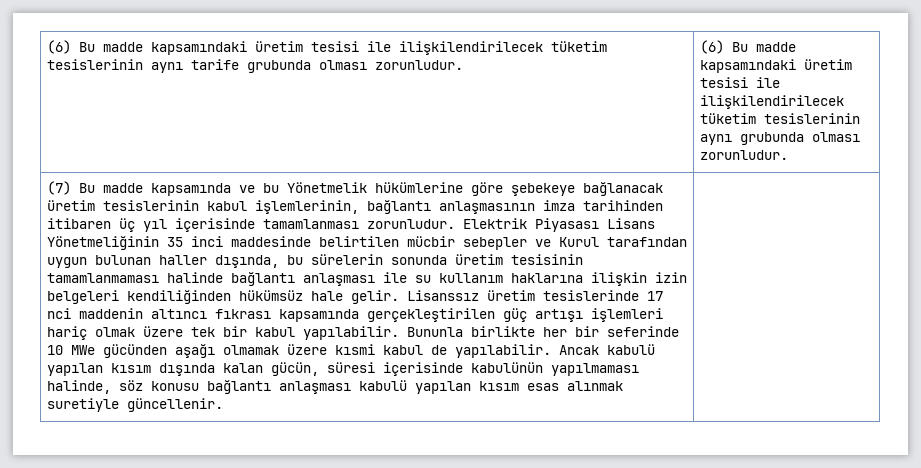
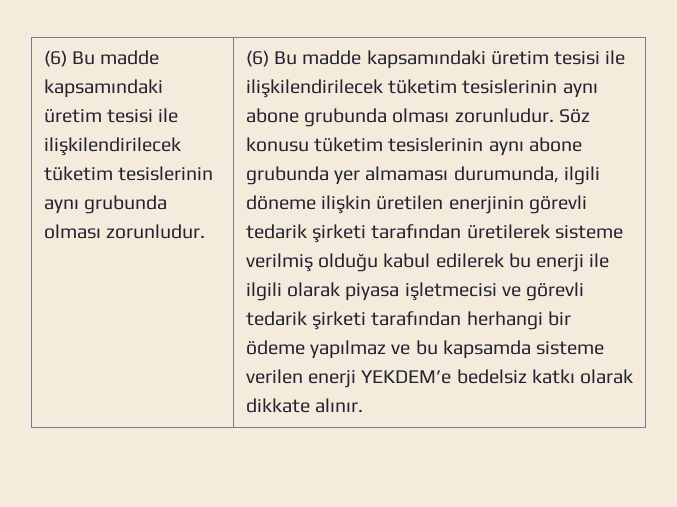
[190,59,239,70] tarife -> (79, 206) none
[739,132,860,145] [699,150,788,160] [46,181,663,196] [46,200,663,214] [46,218,655,232] [46,236,687,250] [46,254,583,268] [46,272,687,286] [46,290,663,304] [46,308,663,322] [46,326,679,340] [46,344,655,358] [46,362,639,376] [46,380,623,394] [46,398,223,412] grubunda olması zorunludur. // (7) Bu madde kapsamında ve bu Yönetmelik hükümlerine göre şebekeye bağlanacak üretim tesislerinin kabul işlemlerinin, bağlantı anlaşmasının imza tarihinden itibaren üç yıl içerisinde tamamlanması zorunludur. Elektrik Piyasası Lisans Yönetmeliğinin 35 inci maddesinde belirtilen mücbir sebepler ve Kurul tarafından uygun bulunan haller dışında, bu sürelerin sonunda üretim tesisinin tamamlanmaması halinde bağlantı anlaşması ile su kullanım haklarına ilişkin izin belgeleri kendiliğinden hükümsüz hale gelir. Lisanssız üretim tesislerinde 17 nci maddenin altıncı fıkrası kapsamında gerçekleştirilen güç artışı işlemleri hariç olmak üzere tek bir kabul yapılabilir. Bununla birlikte her bir seferinde 10 MWe gücünden aşağı olmamak üzere kısmi kabul de yapılabilir. Ancak kabulü yapılan kısım dışında kalan gücün, süresi içerisinde kabulünün yapılmaması halinde, söz konusu bağlantı anlaşması kabulü yapılan kısım esas alınmak suretiyle güncellenir. | -> [245,108,590,127] [245,137,582,156] [245,166,600,185] [245,195,587,214] [245,224,623,243] [245,253,610,272] [245,282,585,301] [245,311,571,330] [245,340,605,359] [245,369,634,388] [245,398,363,413] abone grubunda olması zorunludur. Söz konusu tüketim tesislerinin aynı abone grubunda yer almaması durumunda, ilgili döneme ilişkin üretilen enerjinin görevli tedarik şirketi tarafından üretilerek sisteme verilmiş olduğu kabul edilerek bu enerji ile ilgili olarak piyasa işletmecisi ve görevli tedarik şirketi tarafından herhangi bir ödeme yapılmaz ve bu kapsamda sisteme verilen enerji YEKDEM’e bedelsiz katkı olarak dikkate alınır.

